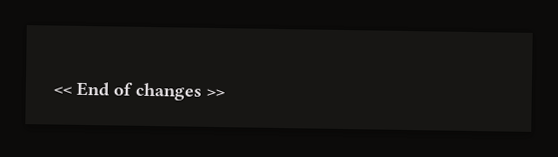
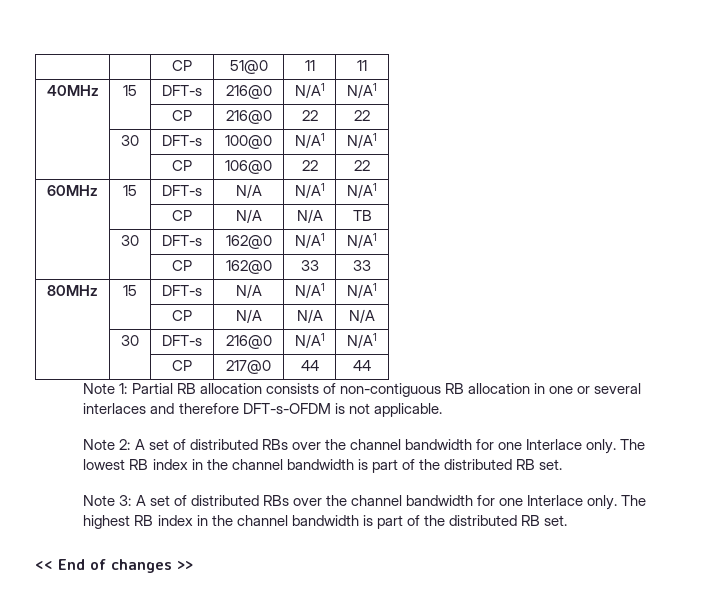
(53, 90) none -> [172,60,192,71] [229,60,268,74] [304,60,315,71] [357,60,367,71] [46,85,99,96] [123,85,137,96] [162,85,202,96] [225,85,272,99] [294,83,325,98] [347,83,377,98] [172,110,192,121] [225,110,272,124] [301,110,318,121] [354,110,370,121] [121,135,139,146] [162,135,202,146] [225,135,272,149] [294,133,325,148] [347,133,377,148] [172,160,192,171] [225,160,272,174] [301,160,318,171] [354,160,370,171] [47,185,98,196] [123,185,137,196] [162,185,202,196] [235,184,262,198] [294,183,325,198] [347,183,377,198] [172,210,192,221] [235,209,262,223] [296,209,323,223] [352,210,372,221] [121,235,139,246] [162,235,202,246] [225,235,272,249] [294,233,325,248] [347,233,377,248] [172,260,192,271] [225,260,272,274] [300,260,319,271] [353,260,371,271] [47,285,98,296] [123,285,137,296] [162,285,202,296] [235,284,262,298] [294,283,325,298] [347,283,377,298] [172,310,192,321] [235,309,262,323] [296,309,323,323] [349,309,375,323] [121,335,139,346] [162,335,202,346] [225,335,272,349] [294,333,325,348] [347,333,377,348] [172,360,192,371] [226,360,271,374] [300,360,319,371] [353,360,371,371] [83,383,642,397] [83,403,442,417] [83,439,646,454] [83,459,563,473] [83,495,647,510] [83,515,568,529] | | CP | 51@0 | 11 | 11 // 40MHz | 15 | DFT-s | 216@0 | N/A1 | N/A1 // | | CP | 216@0 | 22 | 22 // | 30 | DFT-s | 100@0 | N/A1 | N/A1 // | | CP | 106@0 | 22 | 22 // 60MHz | 15 | DFT-s | N/A | N/A1 | N/A1 // | | CP | N/A | N/A | TB // | 30 | DFT-s | 162@0 | N/A1 | N/A1 // | | CP | 162@0 | 33 | 33 // 80MHz | 15 | DFT-s | N/A | N/A1 | N/A1 // | | CP | N/A | N/A | N/A // | 30 | DFT-s | 216@0 | N/A1 | N/A1 // | | CP | 217@0 | 44 | 44 // Note 1: Partial RB allocation consists of non-contiguous RB allocation in one or several interlaces and therefore DFT-s-OFDM is not applicable. // Note 2: A set of distributed RBs over the channel bandwidth for one Interlace only. The lowest RB index in the channel bandwidth is part of the distributed RB set. // Note 3: A set of distributed RBs over the channel bandwidth for one Interlace only. The highest RB index in the channel bandwidth is part of the distributed RB set. //

